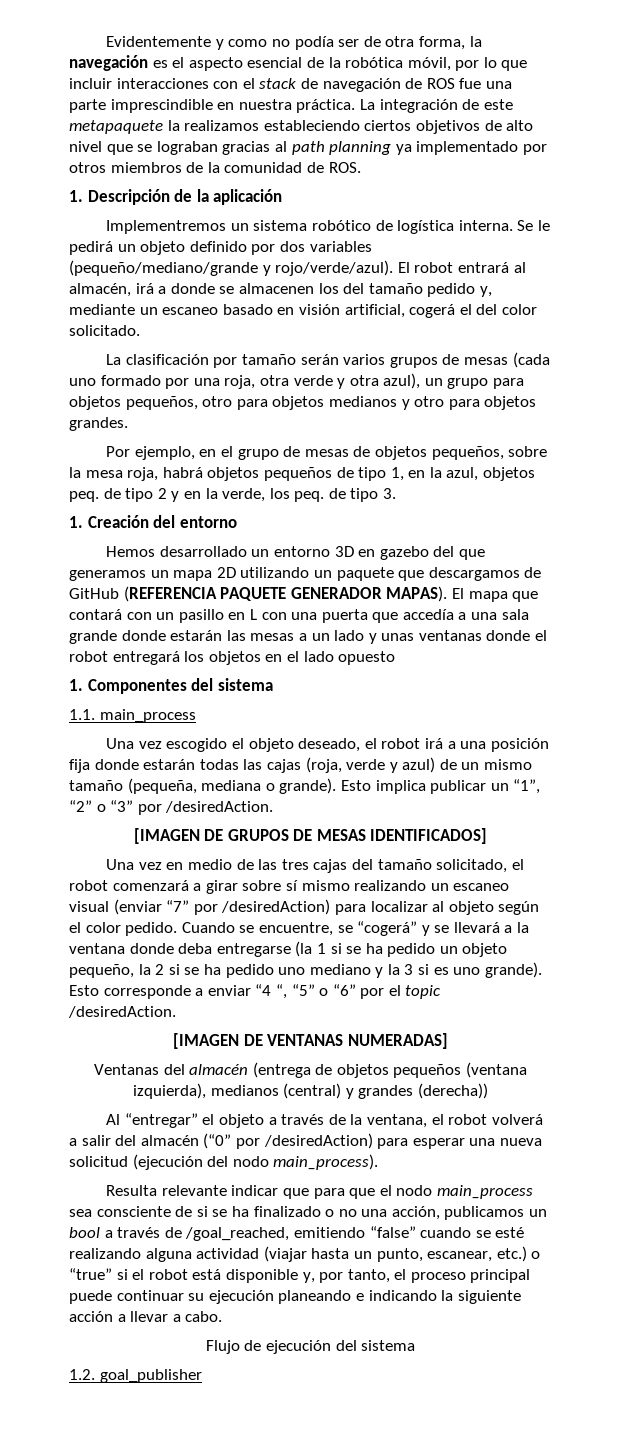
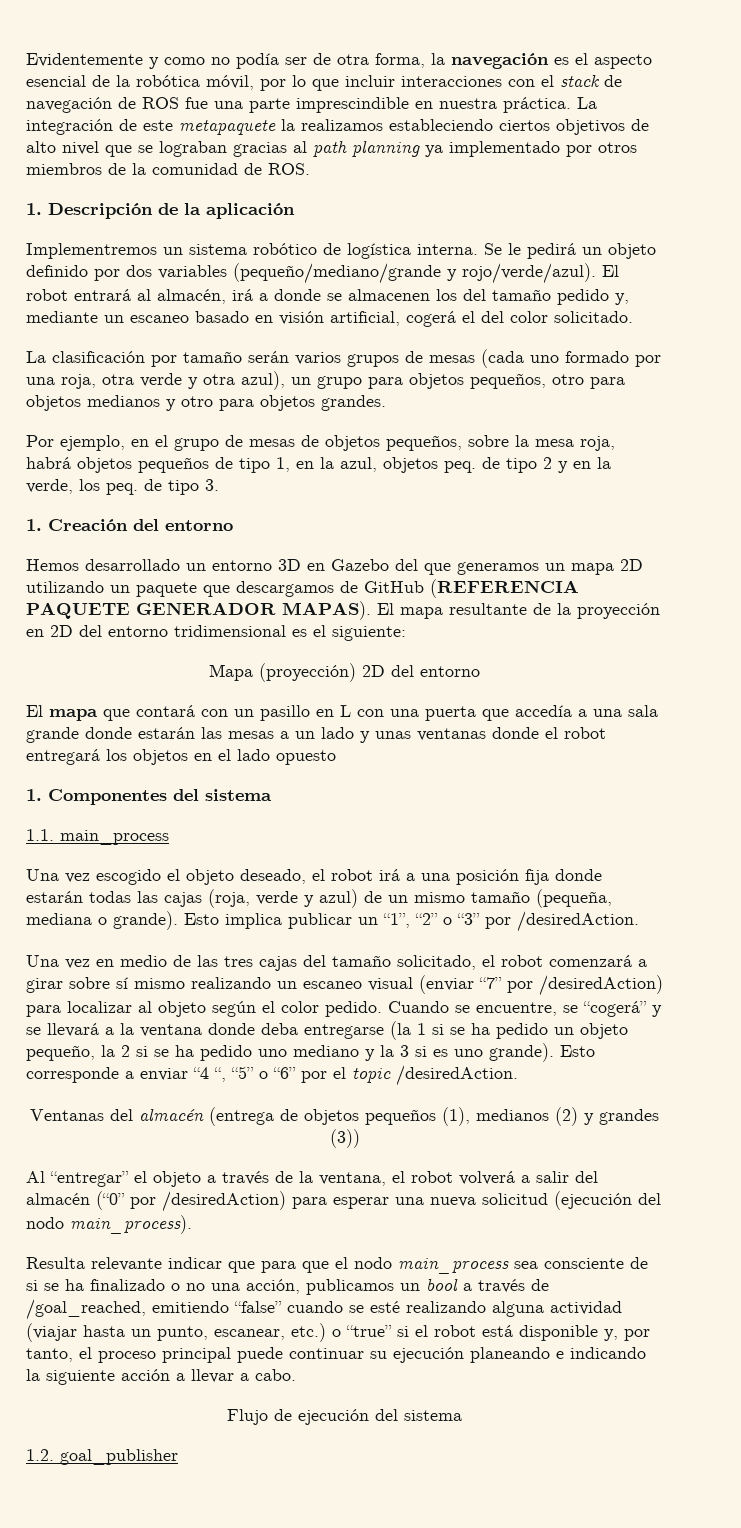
[379,546,429,560] gazebo -> [331,559,389,571] Gazebo
(508, 596) none -> [449,603,660,619] [26,625,406,641] [209,663,480,682] [26,705,98,721] resultante de la proyección en 2D del entorno tridimensional es el siguiente: // Mapa (proyección) 2D del entorno // El mapa
[133,828,488,844] // [IMAGEN DE GRUPOS DE MESAS IDENTIFICADOS] -> (639, 921) none
[173,1033,448,1049] // [IMAGEN DE VENTANAS NUMERADAS] -> (518, 1075) none
[466,1062,528,1078] [133,1083,342,1099] (ventana izquierda), medianos (central) -> [442,1107,578,1126] (1), medianos (2)
[417,1083,488,1099] (derecha)) -> [329,1129,360,1148] (3))

